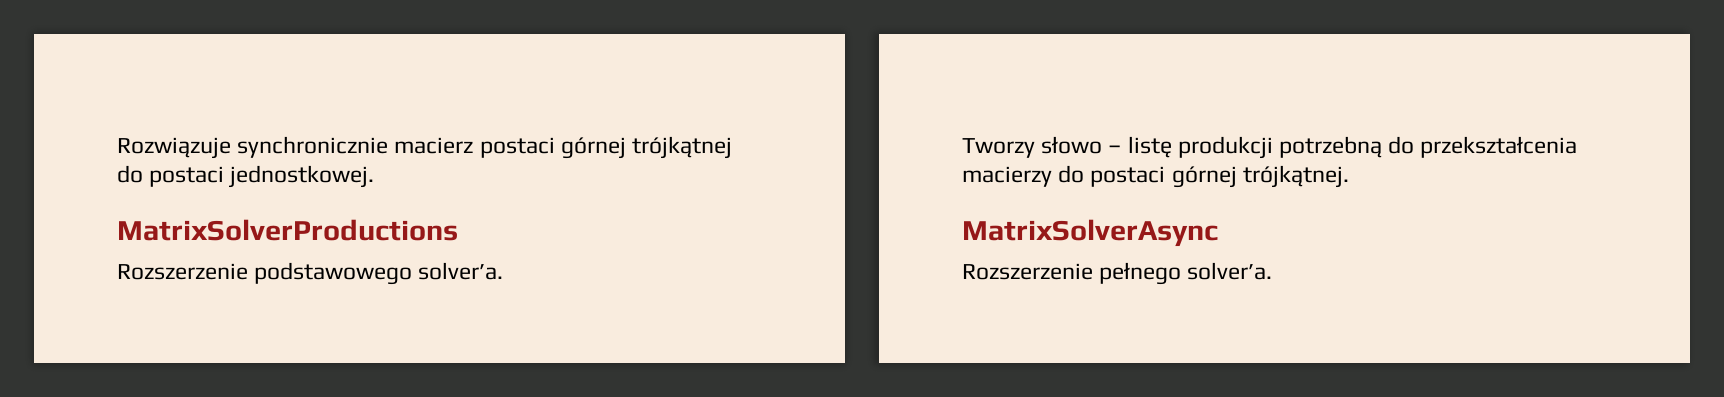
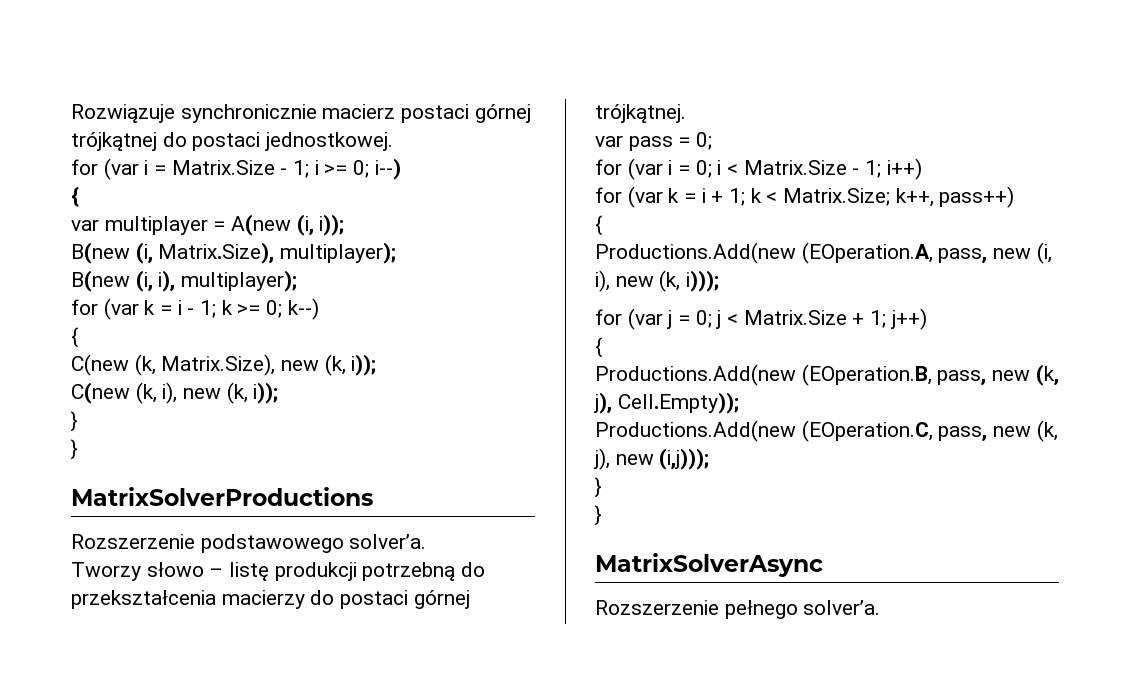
(375, 176) none -> [71,158,401,180] [71,186,79,207] [71,214,345,236] [71,242,397,264] [71,270,298,292] [71,298,319,320] [71,327,79,348] [71,354,377,376] [71,382,279,404] [70,411,78,432] [70,439,78,460] // for (var i = Matrix.Size - 1; i >= 0; i--) // { // var multiplayer = A(new (i, i)); // B(new (i, Matrix.Size), multiplayer); // B(new (i, i), multiplayer); // for (var k = i - 1; k >= 0; k--) // { // C(new (k, Matrix.Size), new (k, i)); // C(new (k, i), new (k, i)); // } // }
(1349, 176) none -> [595,132,713,151] [595,158,922,180] [595,186,1015,208] [595,215,603,236] [595,242,1052,264] [595,270,720,292] [595,308,927,330] [595,337,603,358] [595,364,1059,386] [594,392,739,414] [595,420,1058,442] [594,448,710,470] [594,477,602,498] [594,505,602,526] // var pass = 0; // for (var i = 0; i < Matrix.Size - 1; i++) // for (var k = i + 1; k < Matrix.Size; k++, pass++) // { // Productions.Add(new (EOperation.A, pass, new (i, i), new (k, i))); // for (var j = 0; j < Matrix.Size + 1; j++) // { // Productions.Add(new (EOperation.B, pass, new (k, j), Cell.Empty)); // Productions.Add(new (EOperation.C, pass, new (k, j), new (i,j))); // } // }

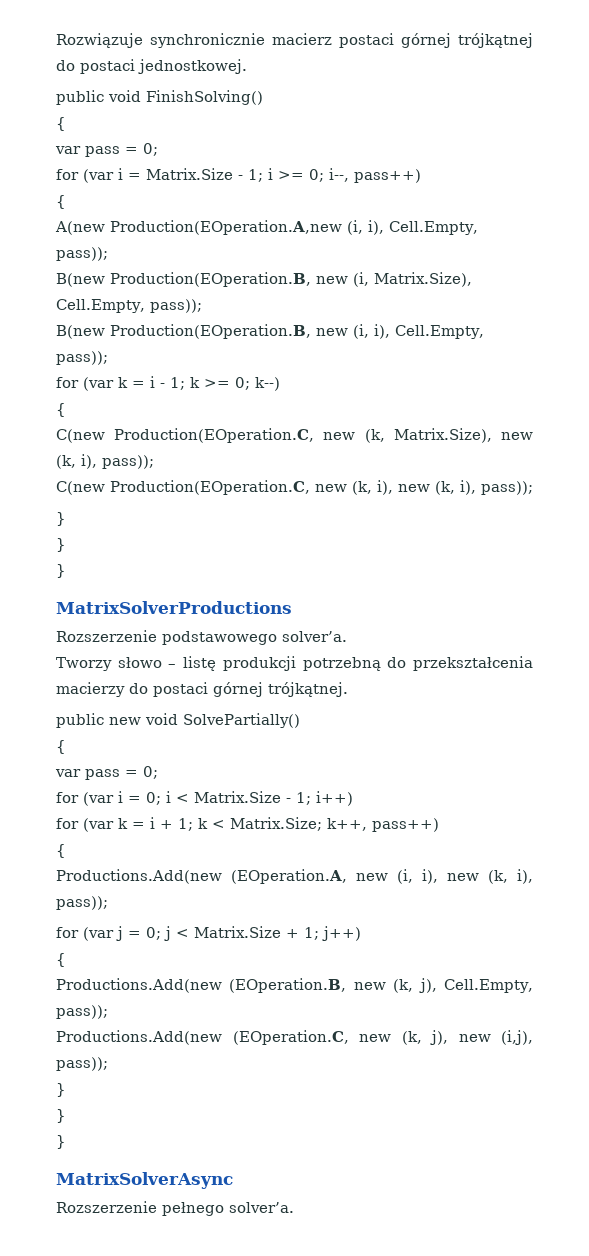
(394, 141) none -> [56,90,263,105] [56,117,66,131] [55,143,158,157] // public void FinishSolving() // { // var pass = 0;
[374,158,401,180] [71,186,79,207] [71,214,345,236] [71,242,397,264] [71,270,298,292] i--) // { // var multiplayer = A(new (i, i)); // B(new (i, Matrix.Size), multiplayer); // B(new (i, i), multiplayer); -> [329,168,421,183] [56,195,66,209] [55,220,478,235] [56,247,108,261] [56,272,472,287] [56,299,202,313] [56,324,484,339] [56,351,108,365] i--, pass++) // { // A(new Production(EOperation.A,new (i, i), Cell.Empty, pass)); // B(new Production(EOperation.B, new (i, Matrix.Size), Cell.Empty, pass)); // B(new Production(EOperation.B, new (i, i), Cell.Empty, pass));
(129, 365) none -> [114,428,356,443] Production(EOperation.C, new
[351,354,377,376] [71,382,130,404] i)); // C(new -> [81,454,154,469] [56,480,347,495] i), pass)); // C(new Production(EOperation.C, new
[253,382,279,404] i)); -> [460,480,533,495] [56,512,66,526] i), pass)); // }
(686, 113) none -> [56,713,300,728] [56,740,66,754] // public new void SolvePartially() // {
[938,248,988,264] pass, -> (347, 876) none
[686,270,720,292] i))); -> [517,869,533,884] [56,896,108,910] i), pass));
[937,364,1059,386] [594,392,739,414] pass, new (k, j), Cell.Empty)); -> [353,978,534,993] [56,1005,108,1019] new (k, j), Cell.Empty, pass));
[938,426,988,442] pass, -> (349, 1037) none
[659,448,710,470] (i,j))); -> [501,1030,533,1045] [56,1057,108,1071] [56,1083,66,1097] (i,j), pass)); // }

